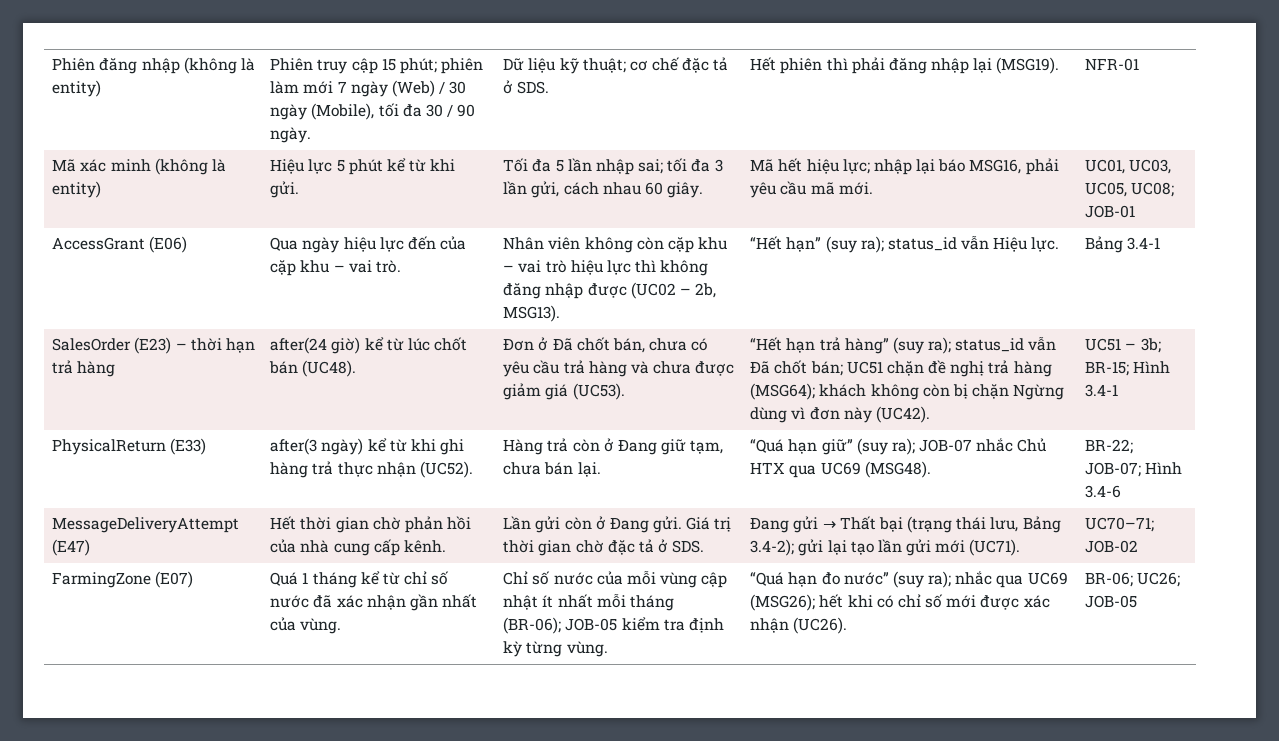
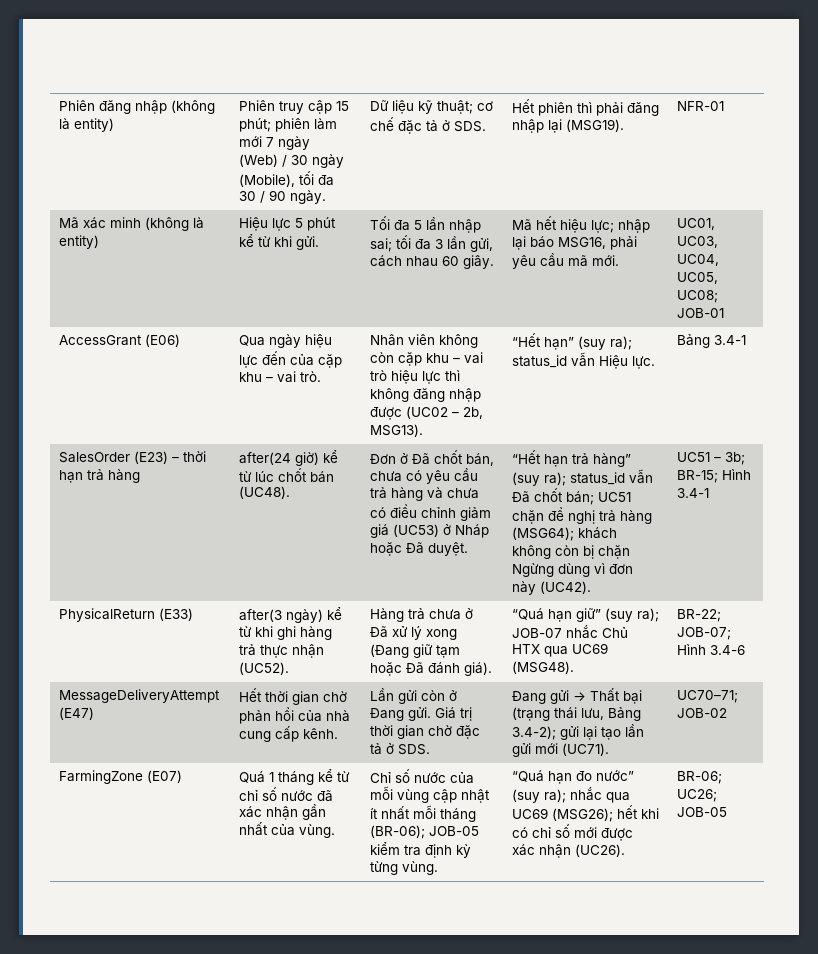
(1172, 166) none -> [677,254,720,266] UC04,
[695,361,735,376] [503,383,625,400] được giảm giá (UC53). -> [370,504,492,521] [370,524,490,538] [370,542,469,556] có điều chỉnh giảm giá (UC53) ở Nháp hoặc Đã duyệt.
[572,438,724,455] [503,462,601,477] còn ở Đang giữ tạm, chưa bán lại. -> [429,608,474,620] [370,626,458,640] [370,644,461,658] [370,662,493,676] chưa ở Đã xử lý xong (Đang giữ tạm hoặc Đã đánh giá).

